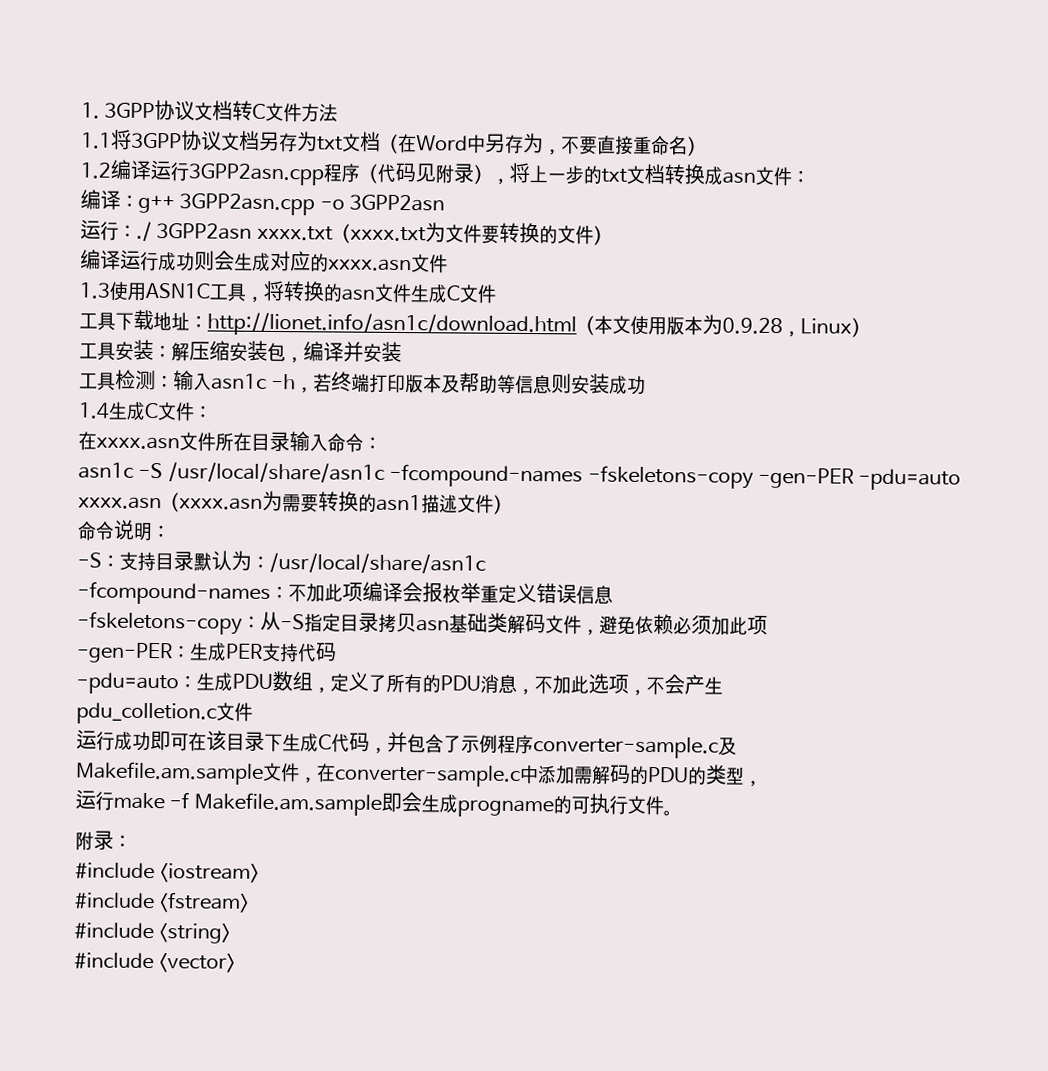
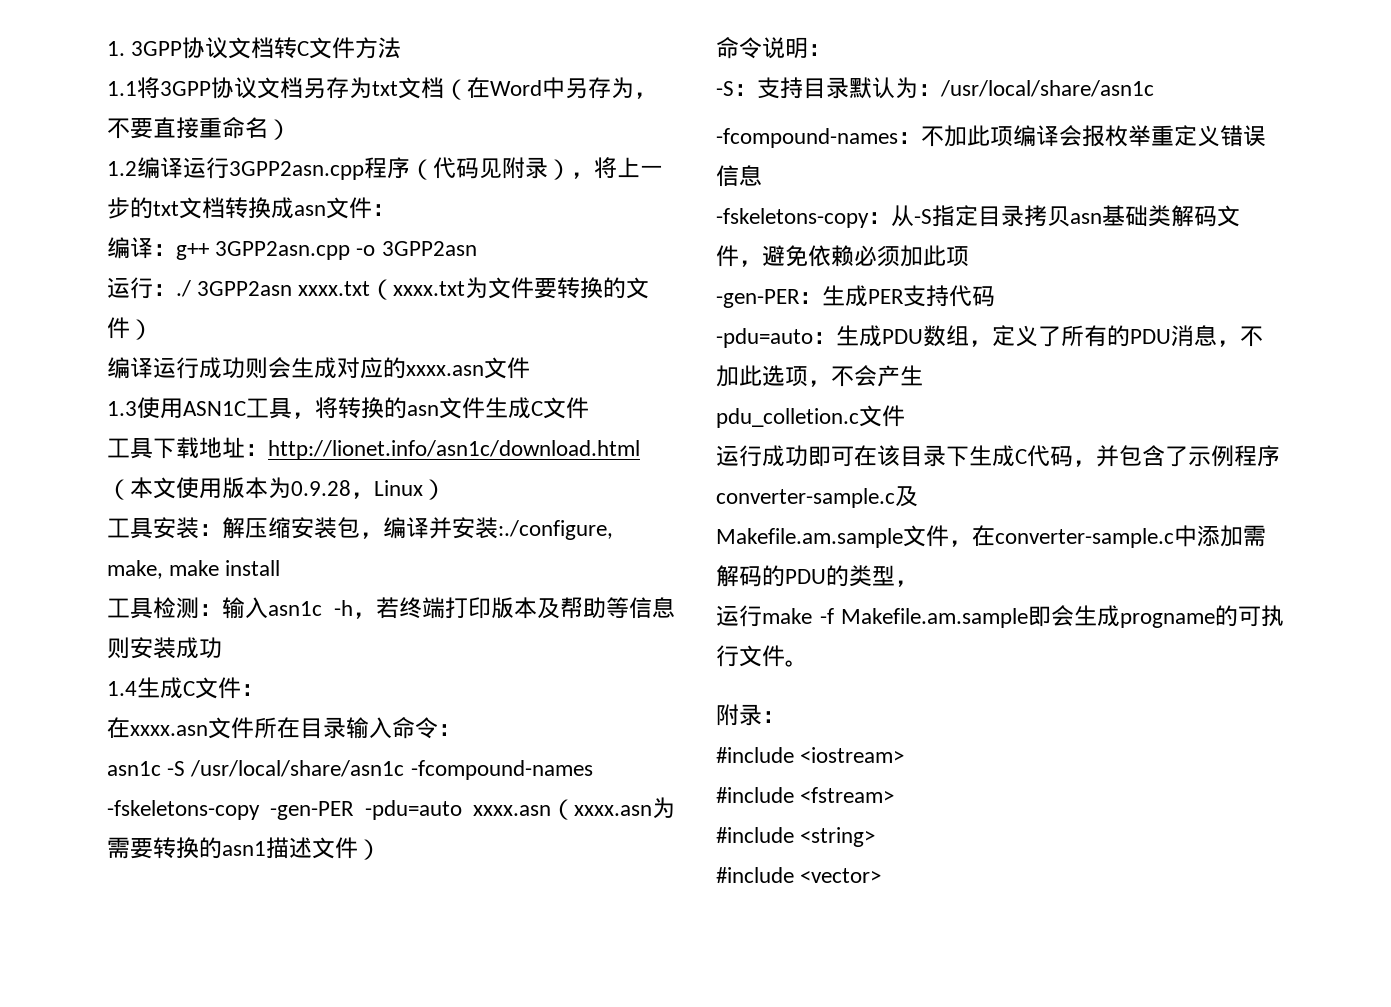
(402, 352) none -> [498,520,613,540] [107,560,281,579] :./configure, make, make install

